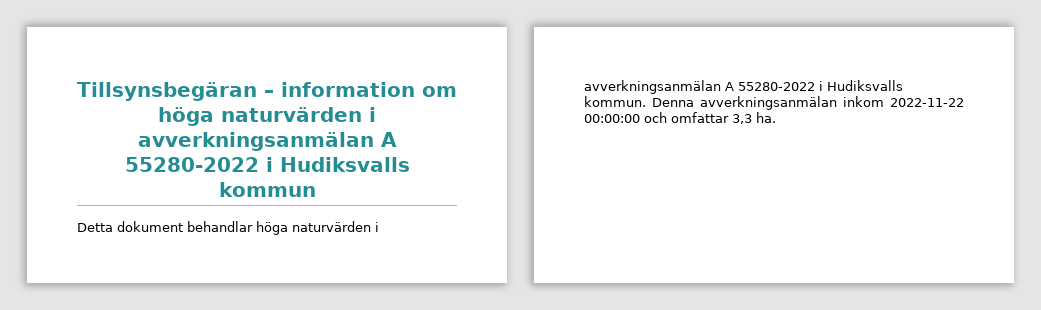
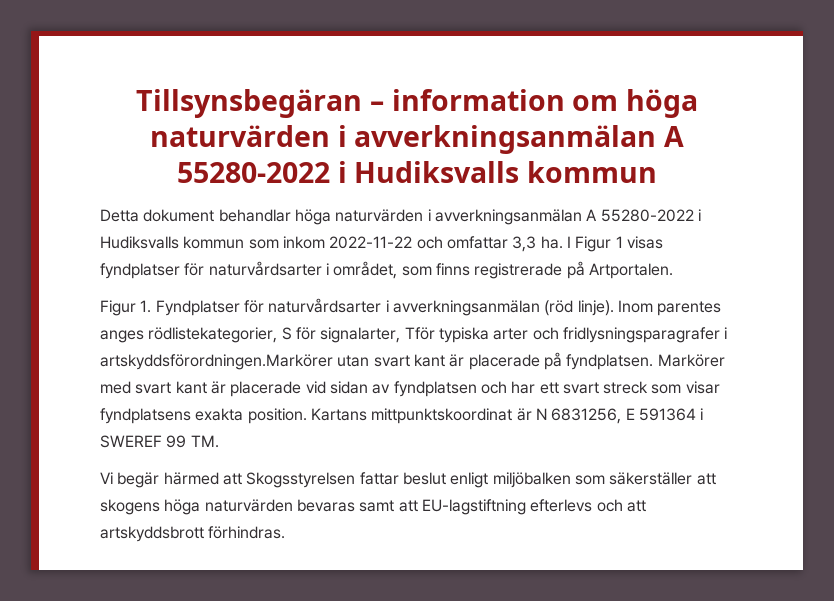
[584,96,837,110] kommun. Denna avverkningsanmälan -> [183,236,279,249] kommun som
[584,114,640,123] 00:00:00 -> (413, 242) none
(776, 117) none -> [566,236,663,252] [100,261,673,279] [100,298,722,316] [100,327,728,343] [100,352,725,370] [100,381,720,397] [100,408,704,424] [100,435,219,448] [100,472,716,488] [100,499,646,515] [100,526,286,542] I Figur 1 visas fyndplatser för naturvårdsarter i området, som finns registrerade på Artportalen. // Figur 1. Fyndplatser för naturvårdsarter i avverkningsanmälan (röd linje). Inom parentes anges rödlistekategorier, S för signalarter, Tför typiska arter och fridlysningsparagrafer i artskyddsförordningen.Markörer utan svart kant är placerade på fyndplatsen. Markörer med svart kant är placerade vid sidan av fyndplatsen och har ett svart streck som visar fyndplatsens exakta position. Kartans mittpunktskoordinat är N 6831256, E 591364 i SWEREF 99 TM. // Vi begär härmed att Skogsstyrelsen fattar beslut enligt miljöbalken som säkerställer att skogens höga naturvärden bevaras samt att EU-lagstiftning efterlevs och att artskyddsbrott förhindras.

